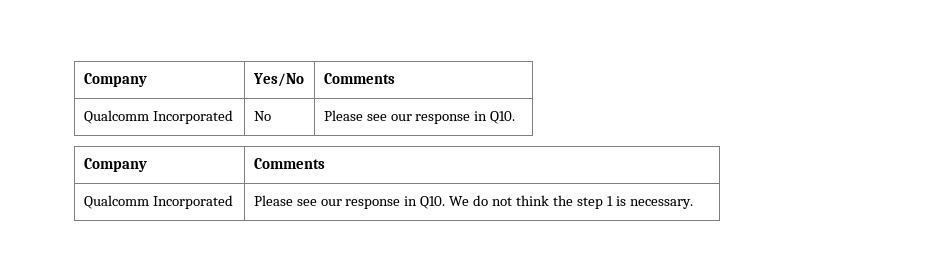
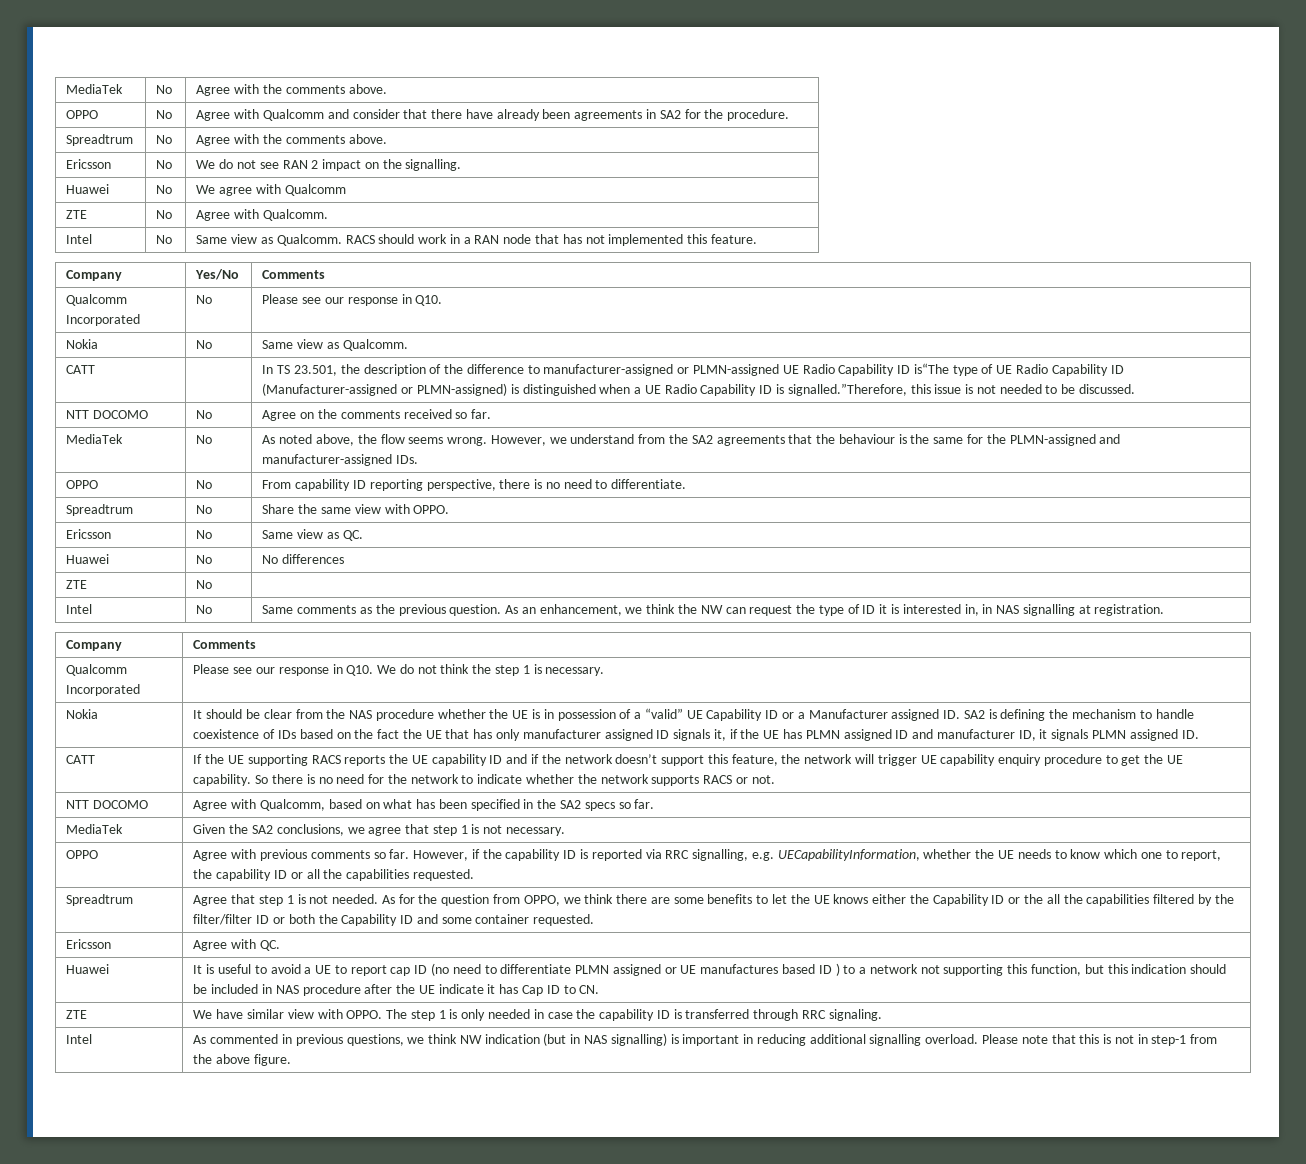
(83, 80) none -> [66,84,124,94] [156,85,173,94] [196,84,387,96] [66,110,99,119] [156,110,173,119] [196,109,790,121] [66,134,134,146] [156,135,173,144] [196,134,387,146] [66,159,112,169] [156,160,173,169] [196,159,462,171] [66,184,110,194] [156,185,173,194] [196,184,346,196] [66,210,88,219] [156,210,173,219] [196,209,328,221] [66,234,93,244] [156,235,173,244] [196,234,757,246] MediaTek | No | Agree with the comments above. // OPPO | No | Agree with Qualcomm and consider that there have already been agreements in SA2 for the procedure. // Spreadtrum | No | Agree with the comments above. // Ericsson | No | We do not see RAN 2 impact on the signalling. // Huawei | No | We agree with Qualcomm // ZTE | No | Agree with Qualcomm. // Intel | No | Same view as Qualcomm. RACS should work in a RAN node that has not implemented this feature. //
(516, 117) none -> [66,339,99,349] [196,340,213,349] [262,339,408,351] [66,365,96,374] [262,363,1124,376] [262,383,1135,396] [66,410,149,419] [196,410,213,419] [262,409,492,421] [66,434,124,444] [196,435,213,444] [262,434,1121,446] [262,454,419,466] [66,480,99,489] [196,480,213,489] [262,479,687,491] [66,504,134,516] [196,505,213,514] [262,504,450,514] [66,529,112,539] [196,530,213,539] [262,529,363,541] [66,554,110,564] [196,555,213,564] [262,554,345,564] [66,580,88,589] [196,580,213,589] [66,604,93,614] [196,605,213,614] [262,604,1165,616] // Nokia | No | Same view as Qualcomm. // CATT | | In TS 23.501, the description of the difference to manufacturer-assigned or PLMN-assigned UE Radio Capability ID is“The type of UE Radio Capability ID (Manufacturer-assigned or PLMN-assigned) is distinguished when a UE Radio Capability ID is signalled.”Therefore, this issue is not needed to be discussed. // NTT DOCOMO | No | Agree on the comments received so far. // MediaTek | No | As noted above, the flow seems wrong. However, we understand from the SA2 agreements that the behaviour is the same for the PLMN-assigned and manufacturer-assigned IDs. // OPPO | No | From capability ID reporting perspective, there is no need to differentiate. // Spreadtrum | No | Share the same view with OPPO. // Ericsson | No | Same view as QC. // Huawei | No | No differences // ZTE | No | // Intel | No | Same comments as the previous question. As an enhancement, we think the NW can request the type of ID it is interested in, in NAS signalling at registration.
(693, 204) none -> [66,709,99,719] [193,708,1194,721] [193,729,1199,741] [66,755,96,764] [193,754,1183,766] [193,774,775,786] [66,800,149,809] [193,799,655,811] [66,824,124,834] [193,824,565,836] [66,850,99,859] [193,849,1222,861] [193,869,474,881] [66,894,134,906] [193,894,1234,906] [193,914,595,926] [66,939,112,949] [193,939,280,951] [66,964,110,974] [193,963,1227,976] [193,984,600,996] [66,1010,88,1019] [193,1009,882,1021] [66,1034,93,1044] [193,1033,1218,1046] [193,1054,291,1066] // Nokia | It should be clear from the NAS procedure whether the UE is in possession of a “valid” UE Capability ID or a Manufacturer assigned ID. SA2 is defining the mechanism to handle coexistence of IDs based on the fact the UE that has only manufacturer assigned ID signals it, if the UE has PLMN assigned ID and manufacturer ID, it signals PLMN assigned ID. // CATT | If the UE supporting RACS reports the UE capability ID and if the network doesn’t support this feature, the network will trigger UE capability enquiry procedure to get the UE capability. So there is no need for the network to indicate whether the network supports RACS or not. // NTT DOCOMO | Agree with Qualcomm, based on what has been specified in the SA2 specs so far. // MediaTek | Given the SA2 conclusions, we agree that step 1 is not necessary. // OPPO | Agree with previous comments so far. However, if the capability ID is reported via RRC signalling, e.g. UECapabilityInformation, whether the UE needs to know which one to report, the capability ID or all the capabilities requested. // Spreadtrum | Agree that step 1 is not needed. As for the question from OPPO, we think there are some benefits to let the UE knows either the Capability ID or the all the capabilities filtered by the filter/filter ID or both the Capability ID and some container requested. // Ericsson | Agree with QC. // Huawei | It is useful to avoid a UE to report cap ID (no need to differentiate PLMN assigned or UE manufactures based ID ) to a network not supporting this function, but this indication should be included in NAS procedure after the UE indicate it has Cap ID to CN. // ZTE | We have similar view with OPPO. The step 1 is only needed in case the capability ID is transferred through RRC signaling. // Intel | As commented in previous questions, we think NW indication (but in NAS signalling) is important in reducing additional signalling overload. Please note that this is not in step-1 from the above figure.

